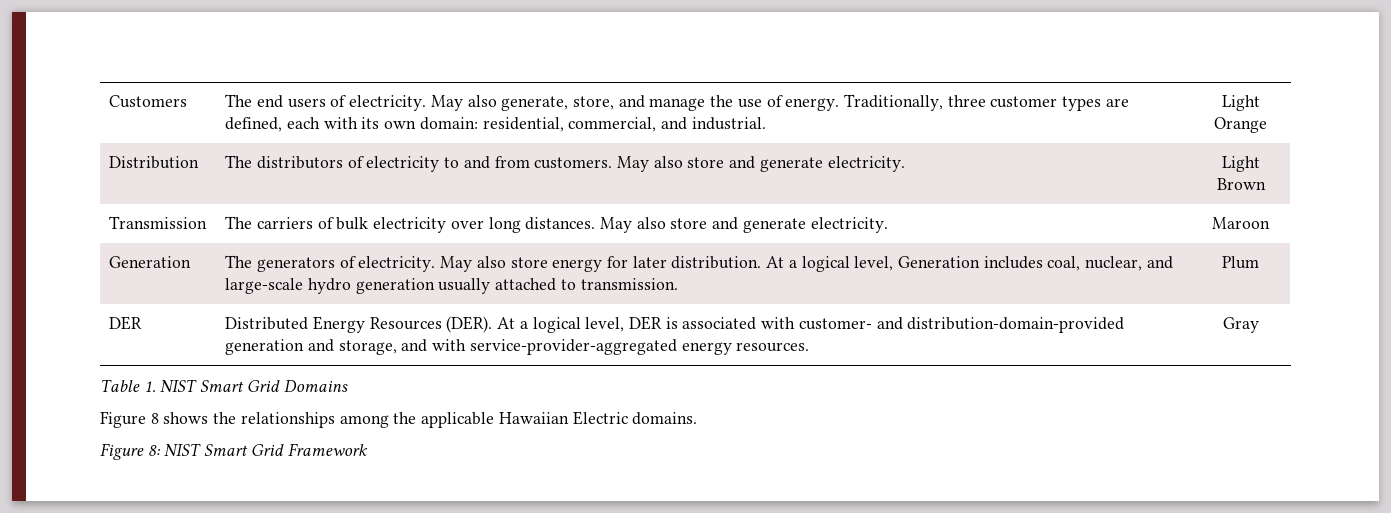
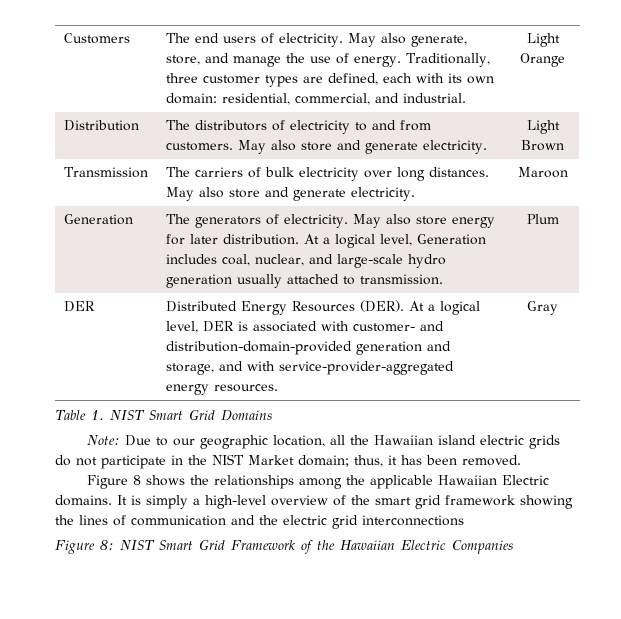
(348, 386) none -> [87,435,561,449] [55,454,521,469] // Note: Due to our geographic location, all the Hawaiian island electric grids do not participate in the NIST Market domain; thus, it has been removed.
(698, 418) none -> [117,495,573,509] [55,515,464,529] It is simply a high-level overview of the smart grid framework showing the lines of communication and the electric grid interconnections
(368, 449) none -> [300,540,513,554] of the Hawaiian Electric Companies

